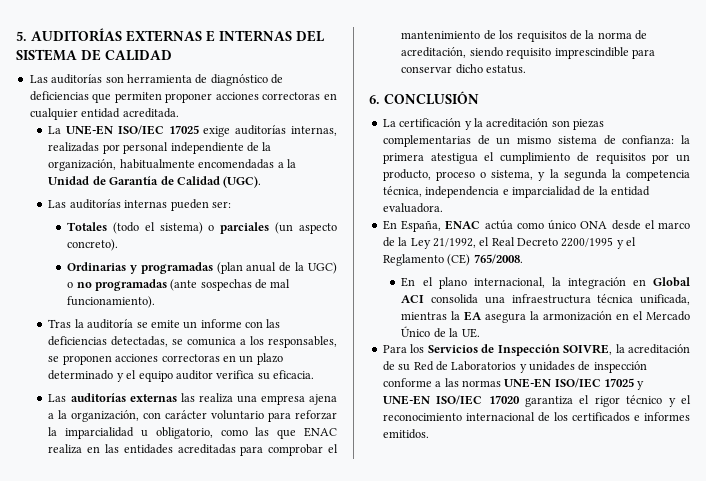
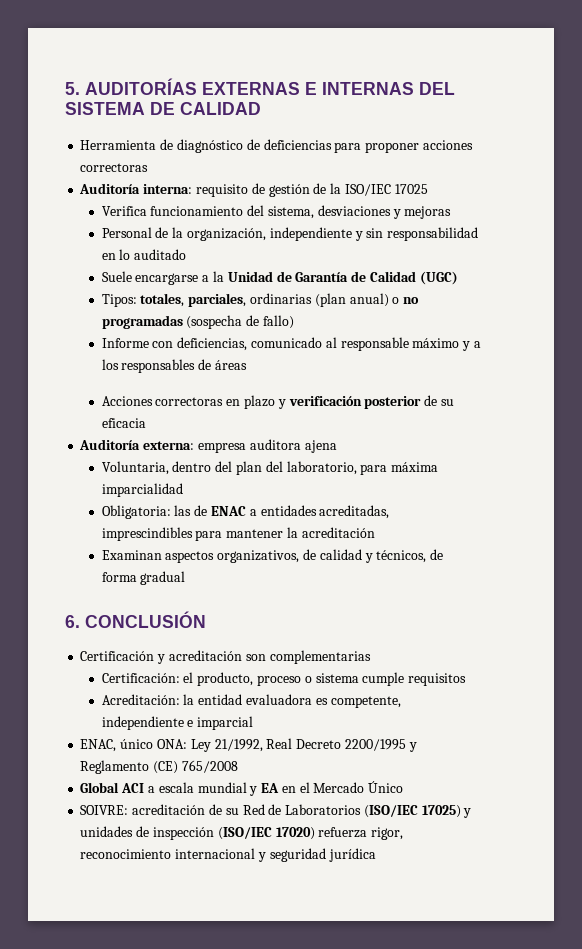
[29,74,192,84] Las auditorías son herramienta -> [80,140,157,150] Herramienta
[92,92,162,103] que permiten -> [334,142,362,153] para
[324,93,337,100] [29,108,179,120] [48,125,338,137] [48,142,272,154] [48,159,275,171] en cualquier entidad acreditada. // La UNE-EN ISO/IEC 17025 exige auditorías internas, realizadas por personal independiente de la organización, habitualmente encomendadas -> [79,183,428,197] [101,205,452,219] [101,227,479,241] [101,249,187,260] [101,271,199,285] // Auditoría interna: requisito de gestión de la ISO/IEC 17025 // Verifica funcionamiento del sistema, desviaciones y mejoras // Personal de la organización, independiente y sin responsabilidad en lo auditado // Suele encargarse
[223,176,262,188] [48,199,231,211] [67,222,337,234] [67,239,119,251] [67,262,337,274] [67,279,291,291] [67,296,156,308] [48,319,281,329] [48,336,337,348] [48,353,283,365] [48,370,315,382] [48,393,338,405] [48,410,337,422] [48,427,337,439] [48,444,338,456] [401,30,648,42] [401,47,655,59] [401,64,527,74] [369,91,479,105] [382,118,483,130] (UGC). // Las auditorías internas pueden ser: // Totales (todo el sistema) o parciales (un aspecto concreto). // Ordinarias y programadas (plan anual de la UGC) o no programadas (ante sospechas de mal funcionamiento). // Tras la auditoría se emite un informe con las deficiencias detectadas, se comunica a los responsables, se proponen acciones correctoras en un plazo determinado y el equipo auditor verifica su eficacia. // Las auditorías externas las realiza una empresa ajena a la organización, con carácter voluntario para reforzar la imparcialidad u obligatorio, como las que ENAC realiza en las entidades acreditadas para comprobar el mantenimiento de los requisitos de la norma de acreditación, siendo requisito imprescindible para conservar dicho estatus. // 6. CONCLUSIÓN // La certificación y la -> [419,271,458,285] [101,293,420,307] [101,315,295,329] [101,337,481,351] [101,359,248,373] [101,395,454,409] [101,418,146,428] [79,439,337,453] [101,461,439,475] [101,483,183,497] [101,505,390,519] [101,527,375,541] [101,549,444,563] [101,571,186,585] [65,611,206,628] [80,651,166,664] (UGC) // Tipos: totales, parciales, ordinarias (plan anual) o no programadas (sospecha de fallo) // Informe con deficiencias, comunicado al responsable máximo y a los responsables de áreas // Acciones correctoras en plazo y verificación posterior de su eficacia // Auditoría externa: empresa auditora ajena // Voluntaria, dentro del plan del laboratorio, para máxima imparcialidad // Obligatoria: las de ENAC a entidades acreditadas, imprescindibles para mantener la acreditación // Examinan aspectos organizativos, de calidad y técnicos, de forma gradual // 6. CONCLUSIÓN // Certificación y
[573,119,604,130] piezas -> (266, 657) none
[477,135,690,145] [382,152,690,164] [382,169,690,181] [382,186,650,198] [382,203,443,213] [382,219,690,232] [382,237,408,247] de un mismo sistema de confianza: la primera atestigua el cumplimiento de requisitos por un producto, proceso o sistema, y la segunda la competencia técnica, independencia e imparcialidad de la entidad evaluadora. // En España, ENAC actúa como único ONA desde el marco de la -> [101,672,467,686] [101,694,401,708] [101,716,254,730] [80,739,187,752] // Certificación: el producto, proceso o sistema cumple requisitos // Acreditación: la entidad evaluadora es competente, independiente e imparcial // ENAC, único ONA:
[479,237,490,246] el -> (263, 745) none
[626,237,637,246] el -> (417, 747) none
[473,254,523,264] [401,277,690,289] [401,294,690,305] [401,311,690,323] [401,326,480,338] [382,344,625,356] 765/2008. // En el plano internacional, la integración en Global ACI consolida una infraestructura técnica unificada, mientras la EA asegura la armonización en el Mercado Único de la UE. // Para los Servicios de Inspección SOIVRE, la -> [181,760,238,773] [80,781,404,796] [80,805,129,815] 765/2008 // Global ACI a escala mundial y EA en el Mercado Único // SOIVRE:
(517, 366) none -> [363,805,461,818] (ISO/IEC 17025)
[382,378,645,390] [382,395,691,407] [382,412,690,422] [382,429,429,439] conforme a las normas UNE-EN ISO/IEC 17025 y UNE-EN ISO/IEC 17020 garantiza el rigor técnico y el reconocimiento internacional de los certificados e informes emitidos. -> [217,827,404,840] [80,848,376,862] (ISO/IEC 17020) refuerza rigor, reconocimiento internacional y seguridad jurídica

